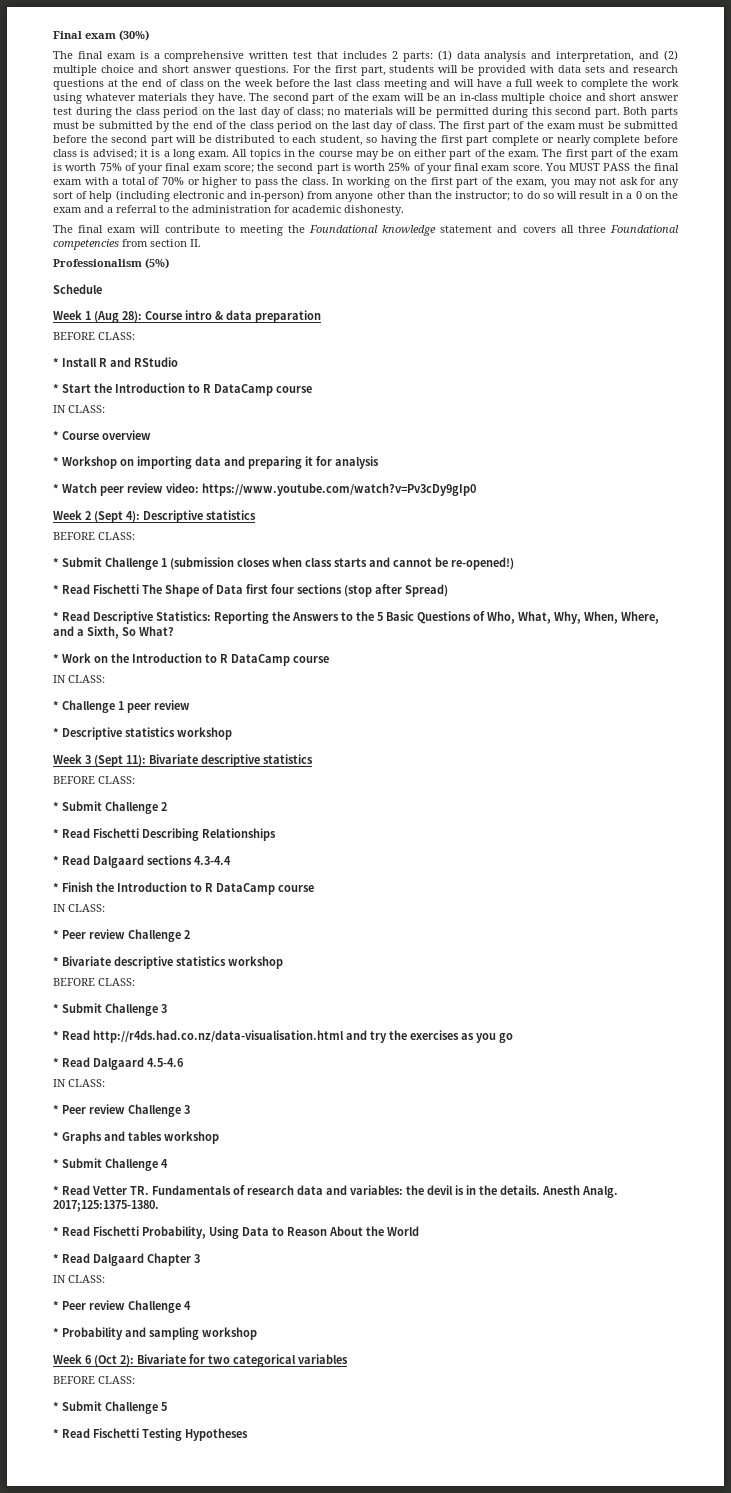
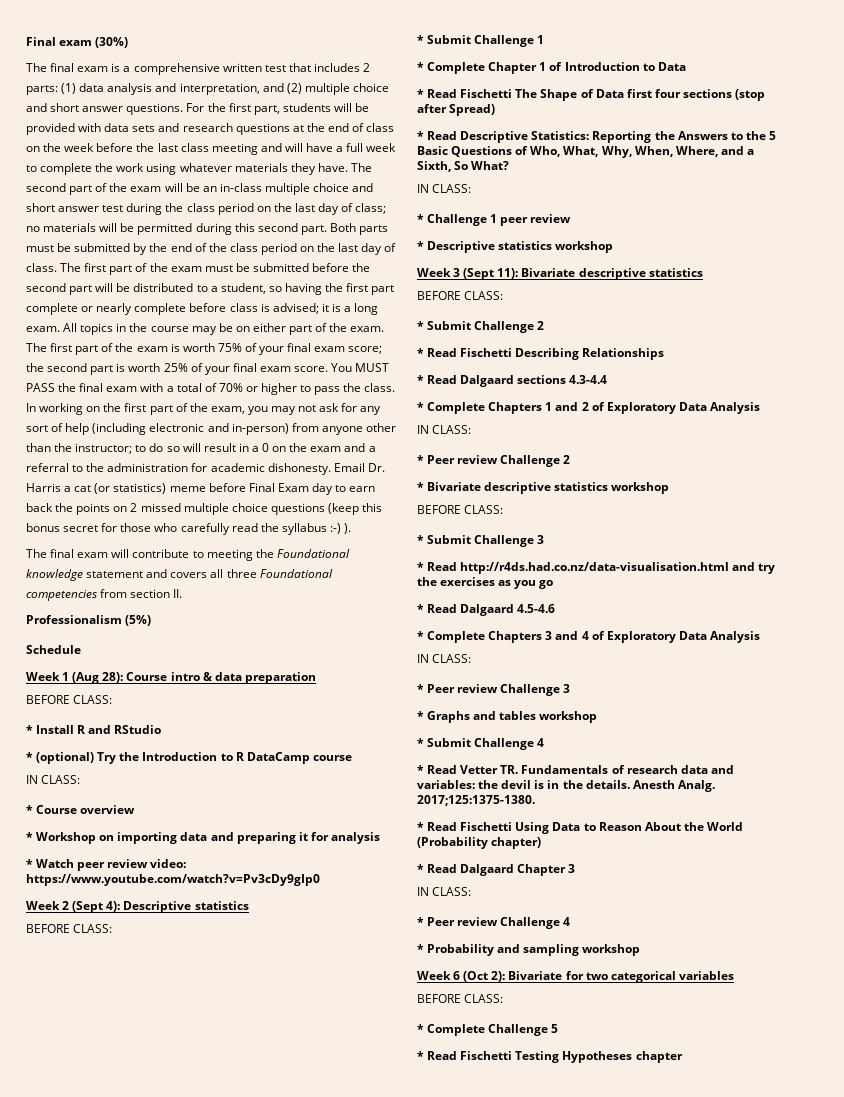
[292,135,317,143] each -> [210,286,218,292] a
(404, 210) none -> [333,463,385,472] [26,483,376,495] [26,503,383,515] [26,523,352,535] Email Dr. Harris a cat (or statistics) meme before Final Exam day to earn back the points on 2 missed multiple choice questions (keep this bonus secret for those who carefully read the syllabus :-) ).
[62,384,91,393] Start -> [36,752,117,764] (optional) Try
[170,557,514,570] (submission closes when class starts and cannot be re-opened!) -> [417,62,686,74] // * Complete Chapter 1 of Introduction to Data
[53,653,329,666] // * Work on the Introduction to R DataCamp course -> (510, 165) none
[62,882,314,895] Finish the Introduction to R DataCamp course -> [427,402,760,414] Complete Chapters 1 and 2 of Exploratory Data Analysis
(184, 1062) none -> [417,631,760,643] // * Complete Chapters 3 and 4 of Exploratory Data Analysis
[142,1226,206,1239] Probability, -> (513, 826) none
(419, 1231) none -> [417,837,542,849] (Probability chapter)
[62,1401,102,1411] Submit -> [427,1024,486,1036] Complete
(248, 1434) none -> [635,1051,683,1063] chapter

